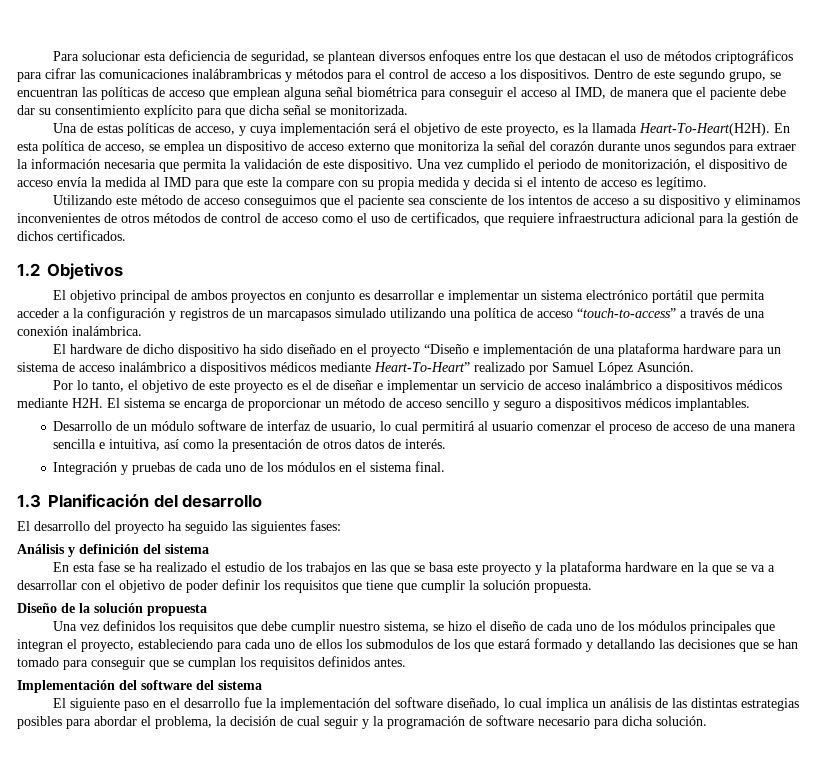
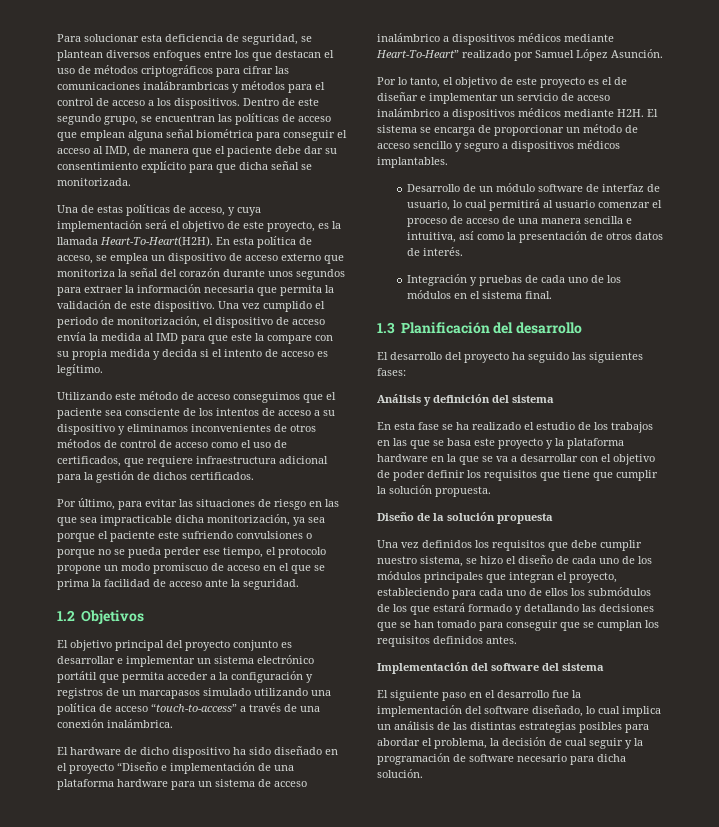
(126, 235) none -> [57,498,339,510] [57,514,325,526] [57,531,312,542] [57,547,326,558] [57,563,325,574] [57,579,299,590] // Por último, para evitar las situaciones de riesgo en las que sea impracticable dicha monitorización, ya sea porque el paciente este sufriendo convulsiones o porque no se pueda perder ese tiempo, el protocolo propone un modo promiscuo de acceso en el que se prima la facilidad de acceso ante la seguridad.
[173,290,302,303] de ambos proyectos en -> [166,640,230,651] del proyecto
[366,639,433,649] submodulos -> [588,587,651,596] submódulos

